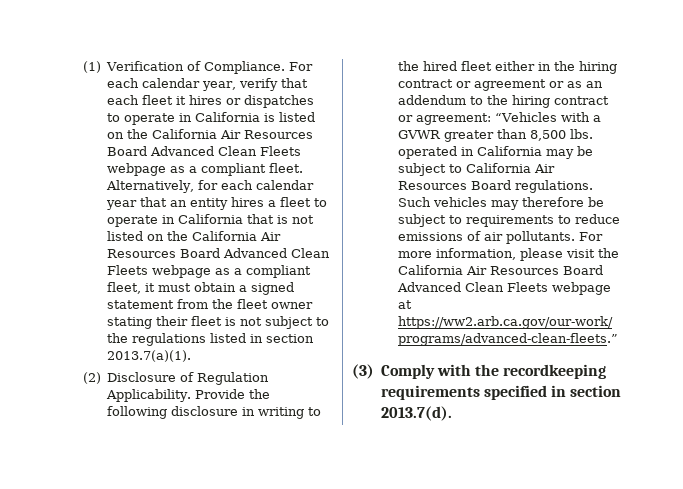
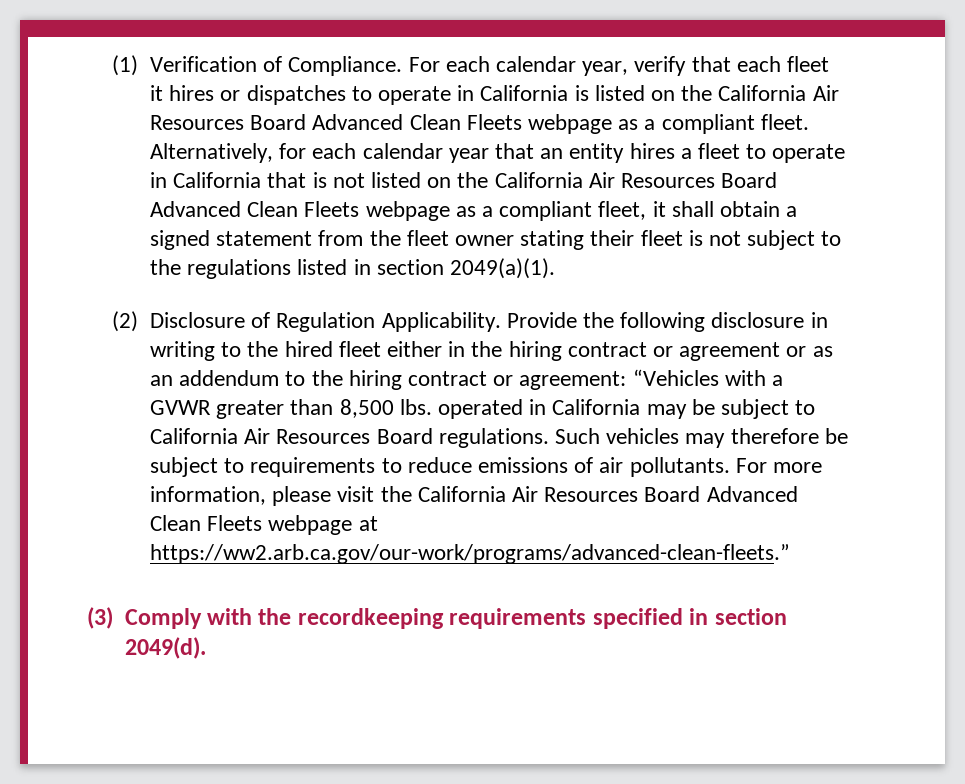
[158,283,192,292] must -> [671,201,714,217] shall
[107,350,192,362] 2013.7(a)(1). -> [449,258,555,279] 2049(a)(1).
[380,406,452,421] 2013.7(d). -> [124,637,206,659] 2049(d).

